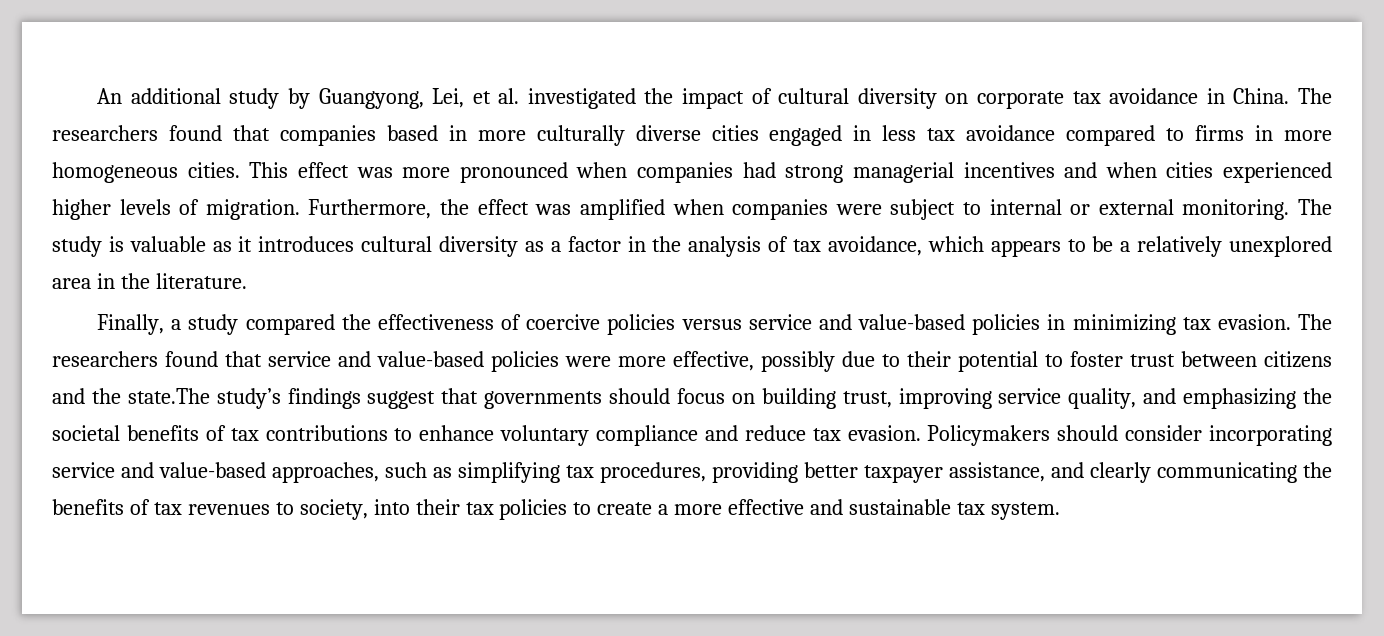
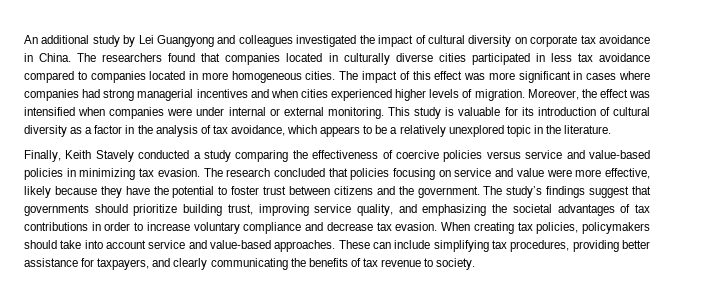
[318,88,520,109] Guangyong, Lei, et al. -> [138,35,293,47] Lei Guangyong and colleagues
[386,125,526,141] based in more -> [286,53,338,62] located in
[769,125,843,146] engaged -> [471,53,530,65] participated
[1195,125,1245,141] firms -> [90,71,186,83] companies located
[249,162,628,183] This effect was more pronounced when -> [339,71,650,83] The impact of this effect was more significant in cases where
[308,199,432,219] Furthermore, -> [527,89,579,100] Moreover,
[579,199,665,220] amplified -> [24,107,75,116] intensified
[890,199,981,220] subject to -> [196,107,225,116] under
[1297,199,1332,215] The -> [388,107,411,116] This
[212,236,355,252] as it introduces -> [504,107,610,116] for its introduction of
[52,278,91,289] area -> [506,125,531,137] topic
(165, 324) none -> [65,150,190,162] Keith Stavely conducted
[245,314,335,335] compared -> [235,150,289,162] comparing
[52,351,951,372] researchers found that service and value-based policies were more effective, possibly due to their -> [226,168,650,180] [24,186,169,198] research concluded that policies focusing on service and value were more effective, likely because they have the
[127,388,210,404] state.The -> [417,186,503,198] government. The
[677,388,755,404] focus on -> [133,204,178,216] prioritize
[126,425,199,441] benefits -> [557,204,615,216] advantages
[394,425,495,441] to enhance -> [91,222,190,231] in order to increase
[744,425,1332,446] [52,462,452,483] reduce tax evasion. Policymakers should consider incorporating service and value-based approaches, such as -> [326,222,651,234] [24,240,431,252] decrease tax evasion. When creating tax policies, policymakers should take into account service and value-based approaches. These can include
[864,462,1045,483] taxpayer assistance, -> [24,258,150,270] assistance for taxpayers,
[187,499,1060,520] revenues to society, into their tax policies to create a more effective and sustainable tax system. -> [381,258,476,270] revenue to society.

